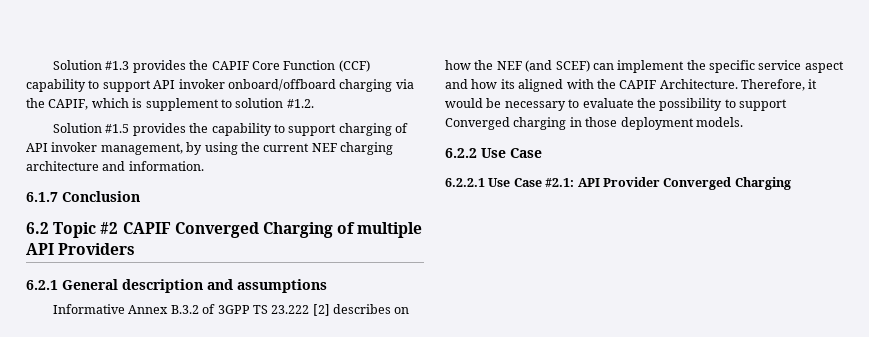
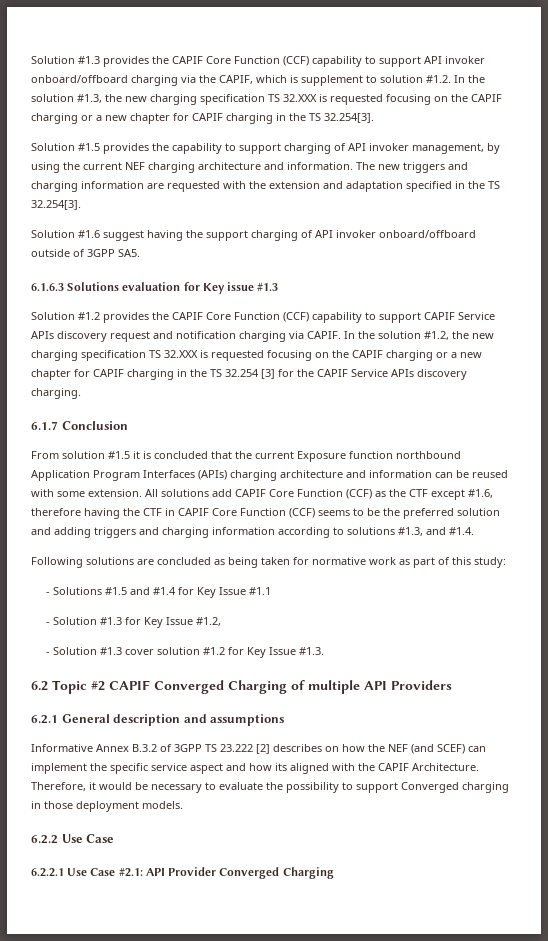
(314, 103) none -> [454,75,485,83] [31,94,502,105] [31,113,374,124] In the solution #1.3, the new charging specification TS 32.XXX is requested focusing on the CAPIF charging or a new chapter for CAPIF charging in the TS 32.254[3].
[26,191,140,202] // 6.1.7 Conclusion -> [356,162,468,173] [31,181,500,192] [31,200,81,210] [31,230,476,241] [31,249,140,257] [31,282,279,294] [31,312,495,323] [31,331,494,342] [31,350,482,361] [31,369,467,380] [31,388,81,399] [31,421,128,430] [31,451,461,462] [31,470,508,481] [31,489,493,500] [31,508,500,519] [31,527,474,538] [31,557,506,568] [46,587,272,598] [46,617,222,628] [46,647,325,658] The new triggers and charging information are requested with the extension and adaptation specified in the TS 32.254[3]. // Solution #1.6 suggest having the support charging of API invoker onboard/offboard outside of 3GPP SA5. // 6.1.6.3 Solutions evaluation for Key issue #1.3 // Solution #1.2 provides the CAPIF Core Function (CCF) capability to support CAPIF Service APIs discovery request and notification charging via CAPIF. In the solution #1.2, the new charging specification TS 32.XXX is requested focusing on the CAPIF charging or a new chapter for CAPIF charging in the TS 32.254 [3] for the CAPIF Service APIs discovery charging. // 6.1.7 Conclusion // From solution #1.5 it is concluded that the current Exposure function northbound Application Program Interfaces (APIs) charging architecture and information can be reused with some extension. All solutions add CAPIF Core Function (CCF) as the CTF except #1.6, therefore having the CTF in CAPIF Core Function (CCF) seems to be the preferred solution and adding triggers and charging information according to solutions #1.3, and #1.4. // Following solutions are concluded as being taken for normative work as part of this study: // - Solutions #1.5 and #1.4 for Key Issue #1.1 // - Solution #1.3 for Key Issue #1.2, // - Solution #1.3 cover solution #1.2 for Key Issue #1.3.

